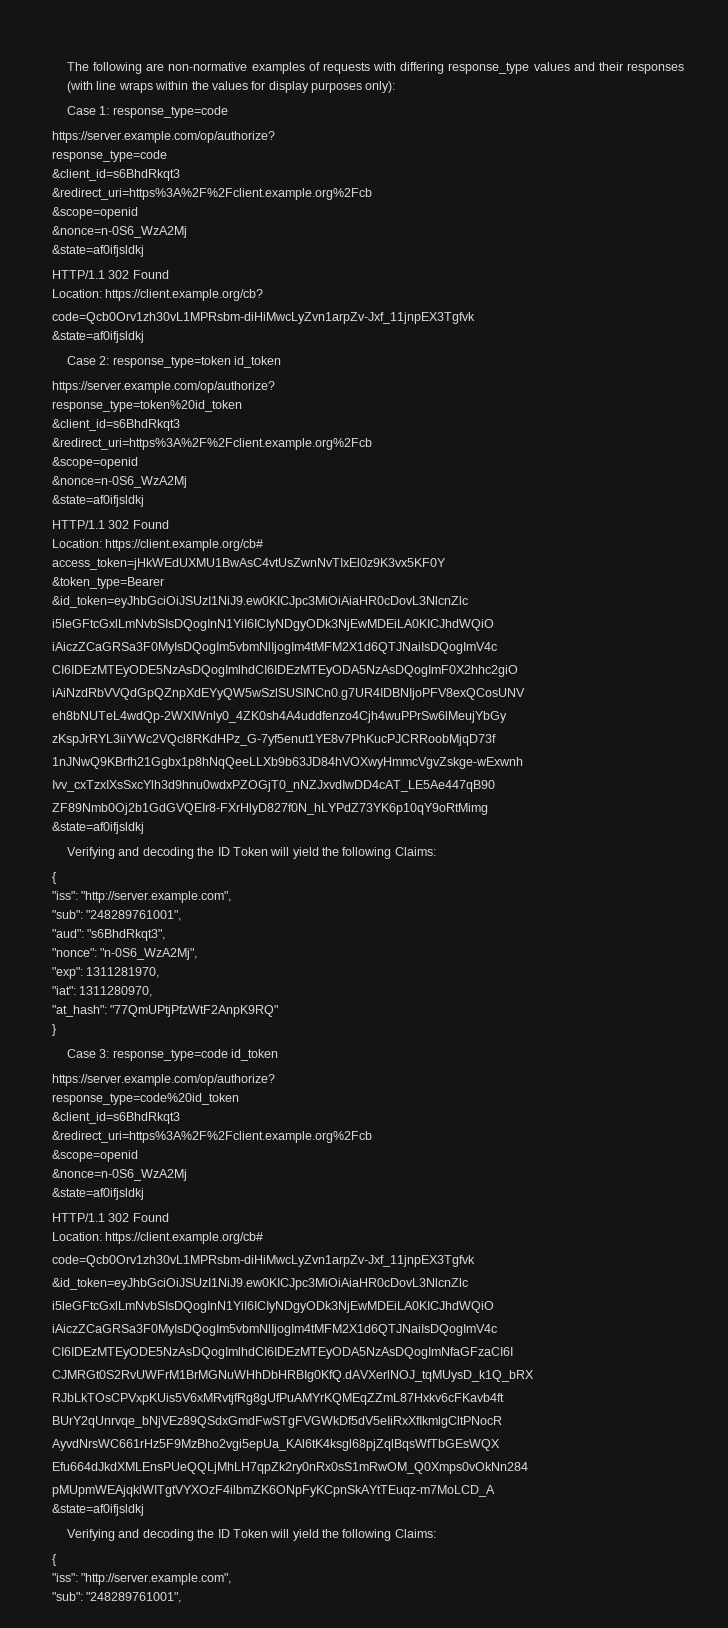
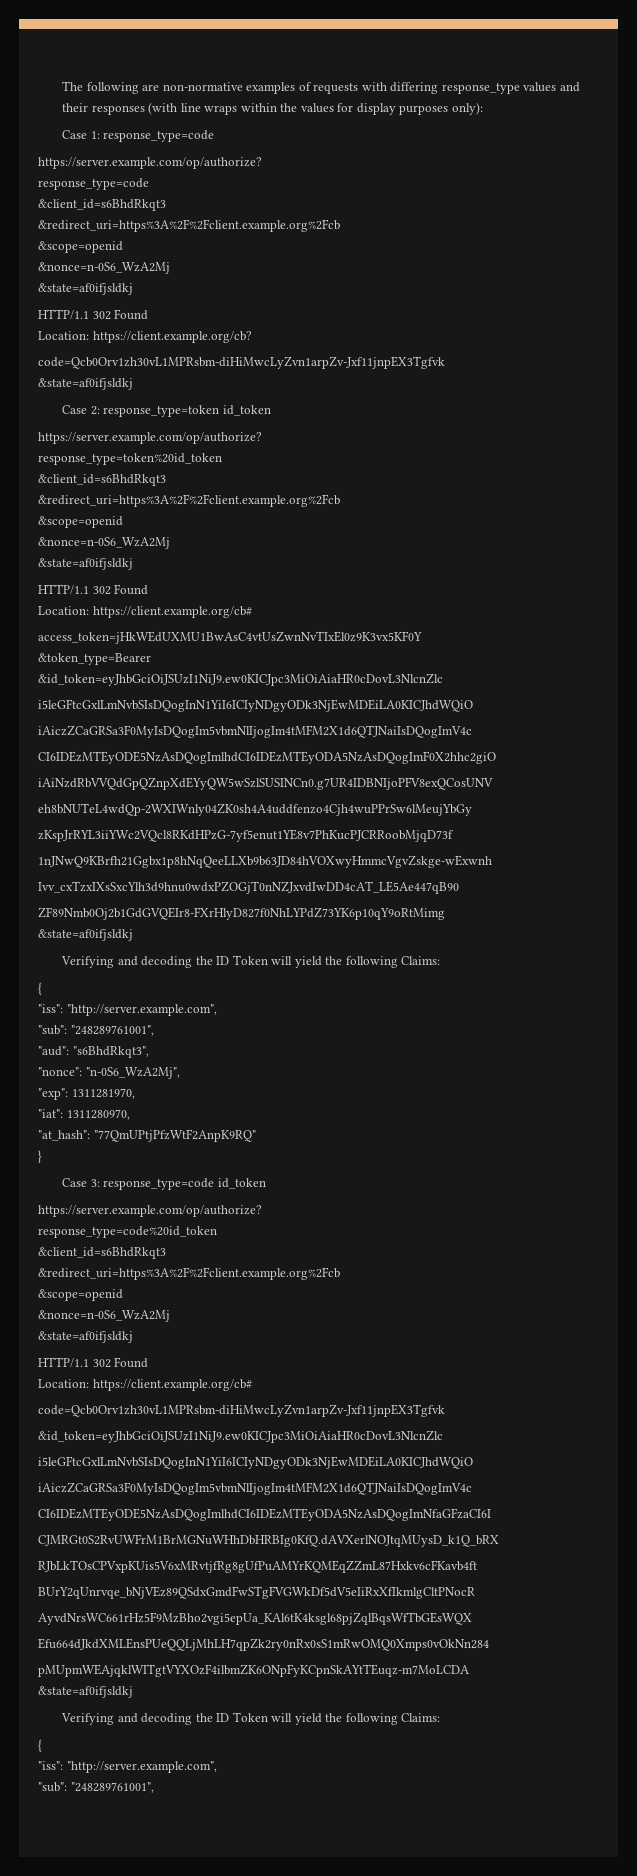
[52,312,475,324] code=Qcb0Orv1zh30vL1MPRsbm-diHiMwcLyZvn1arpZv-Jxf_11jnpEX3Tgfvk -> [38,356,445,369] code=Qcb0Orv1zh30vL1MPRsbm-diHiMwcLyZvn1arpZv-Jxf11jnpEX3Tgfvk
[52,711,507,723] [52,734,496,746] eh8bNUTeL4wdQp-2WXIWnly0_4ZK0sh4A4uddfenzo4Cjh4wuPPrSw6lMeujYbGy // zKspJrRYL3iiYWc2VQcl8RKdHPz_G-7yf5enut1YE8v7PhKucPJCRRoobMjqD73f -> [38,803,472,816] [38,829,454,842] eh8bNUTeL4wdQp-2WXIWnly04ZK0sh4A4uddfenzo4Cjh4wuPPrSw6lMeujYbGy // zKspJrRYL3iiYWc2VQcl8RKdHPzG-7yf5enut1YE8v7PhKucPJCRRoobMjqD73f
[52,780,495,792] [52,803,488,815] Ivv_cxTzxIXsSxcYlh3d9hnu0wdxPZOGjT0_nNZJxvdIwDD4cAT_LE5Ae447qB90 // ZF89Nmb0Oj2b1GdGVQEIr8-FXrHlyD827f0N_hLYPdZ73YK6p10qY9oRtMimg -> [38,881,459,894] [38,907,445,920] Ivv_cxTzxIXsSxcYlh3d9hnu0wdxPZOGjT0nNZJxvdIwDD4cAT_LE5Ae447qB90 // ZF89Nmb0Oj2b1GdGVQEIr8-FXrHlyD827f0NhLYPdZ73YK6p10qY9oRtMimg
[52,1255,475,1267] code=Qcb0Orv1zh30vL1MPRsbm-diHiMwcLyZvn1arpZv-Jxf_11jnpEX3Tgfvk -> [38,1404,445,1417] code=Qcb0Orv1zh30vL1MPRsbm-diHiMwcLyZvn1arpZv-Jxf11jnpEX3Tgfvk
[52,1370,534,1382] CJMRGt0S2RvUWFrM1BrMGNuWHhDbHRBIg0KfQ.dAVXerlNOJ_tqMUysD_k1Q_bRX -> [38,1534,499,1547] CJMRGt0S2RvUWFrM1BrMGNuWHhDbHRBIg0KfQ.dAVXerlNOJtqMUysD_k1Q_bRX
[52,1462,528,1474] [52,1485,495,1497] Efu664dJkdXMLEnsPUeQQLjMhLH7qpZk2ry0nRx0sS1mRwOM_Q0Xmps0vOkNn284 // pMUpmWEAjqklWITgtVYXOzF4ilbmZK6ONpFyKCpnSkAYtTEuqz-m7MoLCD_A -> [38,1638,489,1651] [38,1664,469,1677] Efu664dJkdXMLEnsPUeQQLjMhLH7qpZk2ry0nRx0sS1mRwOMQ0Xmps0vOkNn284 // pMUpmWEAjqklWITgtVYXOzF4ilbmZK6ONpFyKCpnSkAYtTEuqz-m7MoLCDA

